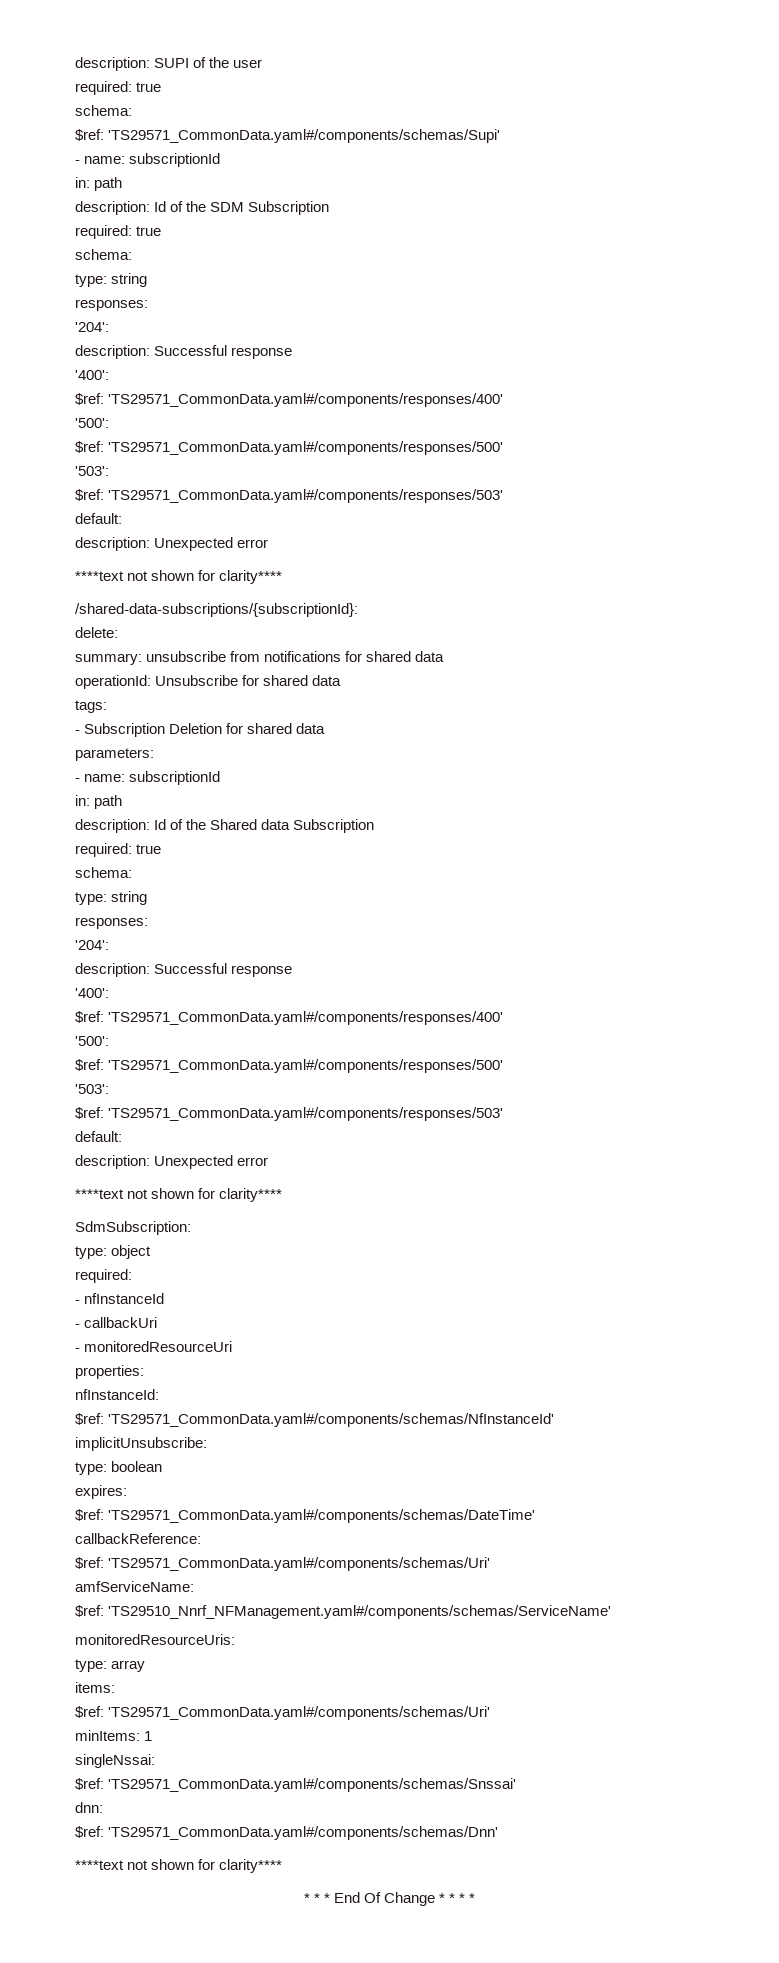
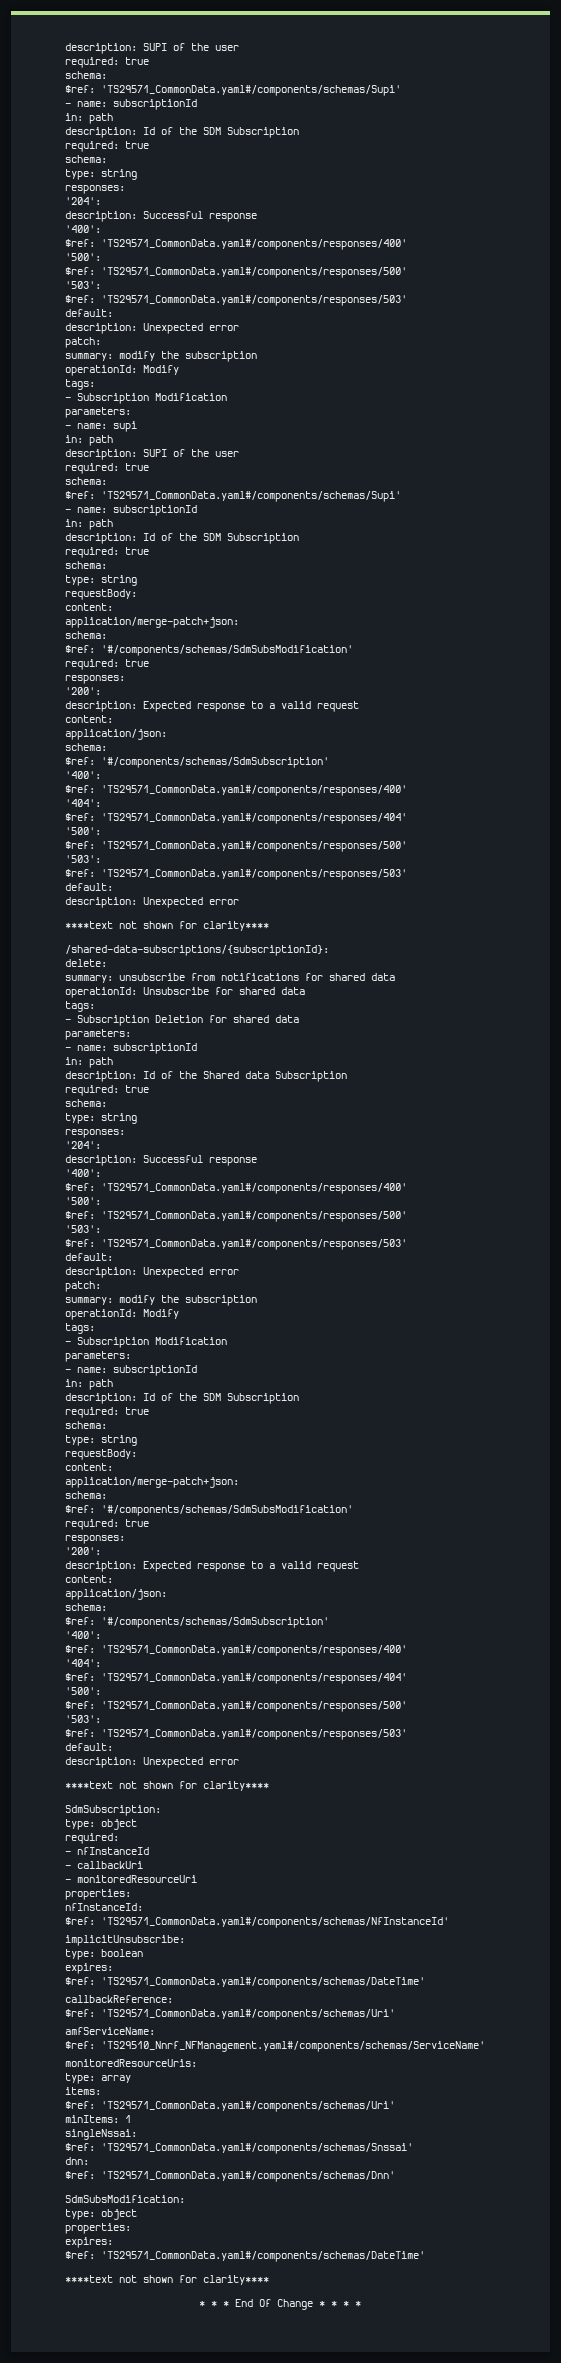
(269, 543) none -> [65,337,101,348] [65,351,257,362] [65,365,179,376] [65,379,95,390] [65,393,227,404] [65,407,131,418] [65,421,137,432] [65,435,113,446] [65,449,239,460] [65,463,149,474] [65,477,107,485] [65,491,401,502] [65,505,197,516] [65,519,113,530] [65,533,299,544] [65,547,149,558] [65,561,107,569] [65,575,137,586] [65,589,137,600] [65,603,113,611] [65,617,239,628] [65,631,107,639] [65,645,353,656] [65,659,149,670] [65,675,125,684] [65,687,101,695] [65,701,359,712] [65,715,113,723] [65,729,167,740] [65,743,107,751] [65,757,329,768] [65,771,101,779] [65,785,407,796] [65,799,101,807] [65,813,407,824] [65,827,101,835] [65,841,407,852] [65,855,101,863] [65,869,407,880] [65,883,113,891] [65,897,239,908] // patch: // summary: modify the subscription // operationId: Modify // tags: // - Subscription Modification // parameters: // - name: supi // in: path // description: SUPI of the user // required: true // schema: // $ref: 'TS29571_CommonData.yaml#/components/schemas/Supi' // - name: subscriptionId // in: path // description: Id of the SDM Subscription // required: true // schema: // type: string // requestBody: // content: // application/merge-patch+json: // schema: // $ref: '#/components/schemas/SdmSubsModification' // required: true // responses: // '200': // description: Expected response to a valid request // content: // application/json: // schema: // $ref: '#/components/schemas/SdmSubscription' // '400': // $ref: 'TS29571_CommonData.yaml#/components/responses/400' // '404': // $ref: 'TS29571_CommonData.yaml#/components/responses/404' // '500': // $ref: 'TS29571_CommonData.yaml#/components/responses/500' // '503': // $ref: 'TS29571_CommonData.yaml#/components/responses/503' // default: // description: Unexpected error
(269, 1161) none -> [65,1281,101,1292] [65,1295,257,1306] [65,1309,179,1320] [65,1323,95,1334] [65,1337,227,1348] [65,1351,131,1362] [65,1365,197,1376] [65,1379,113,1390] [65,1393,299,1404] [65,1407,149,1418] [65,1421,107,1429] [65,1435,137,1446] [65,1449,137,1460] [65,1463,113,1471] [65,1477,239,1488] [65,1491,107,1499] [65,1505,353,1516] [65,1519,149,1530] [65,1535,125,1544] [65,1547,101,1555] [65,1561,359,1572] [65,1575,113,1583] [65,1589,167,1600] [65,1603,107,1611] [65,1617,329,1628] [65,1631,101,1639] [65,1645,407,1656] [65,1659,101,1667] [65,1673,407,1684] [65,1687,101,1695] [65,1701,407,1712] [65,1715,101,1723] [65,1729,407,1740] [65,1743,113,1751] [65,1757,239,1768] // patch: // summary: modify the subscription // operationId: Modify // tags: // - Subscription Modification // parameters: // - name: subscriptionId // in: path // description: Id of the SDM Subscription // required: true // schema: // type: string // requestBody: // content: // application/merge-patch+json: // schema: // $ref: '#/components/schemas/SdmSubsModification' // required: true // responses: // '200': // description: Expected response to a valid request // content: // application/json: // schema: // $ref: '#/components/schemas/SdmSubscription' // '400': // $ref: 'TS29571_CommonData.yaml#/components/responses/400' // '404': // $ref: 'TS29571_CommonData.yaml#/components/responses/404' // '500': // $ref: 'TS29571_CommonData.yaml#/components/responses/500' // '503': // $ref: 'TS29571_CommonData.yaml#/components/responses/503' // default: // description: Unexpected error
(499, 1833) none -> [65,2195,185,2203] [65,2209,137,2220] [65,2223,131,2234] [65,2237,113,2248] [65,2251,425,2262] // SdmSubsModification: // type: object // properties: // expires: // $ref: 'TS29571_CommonData.yaml#/components/schemas/DateTime'

